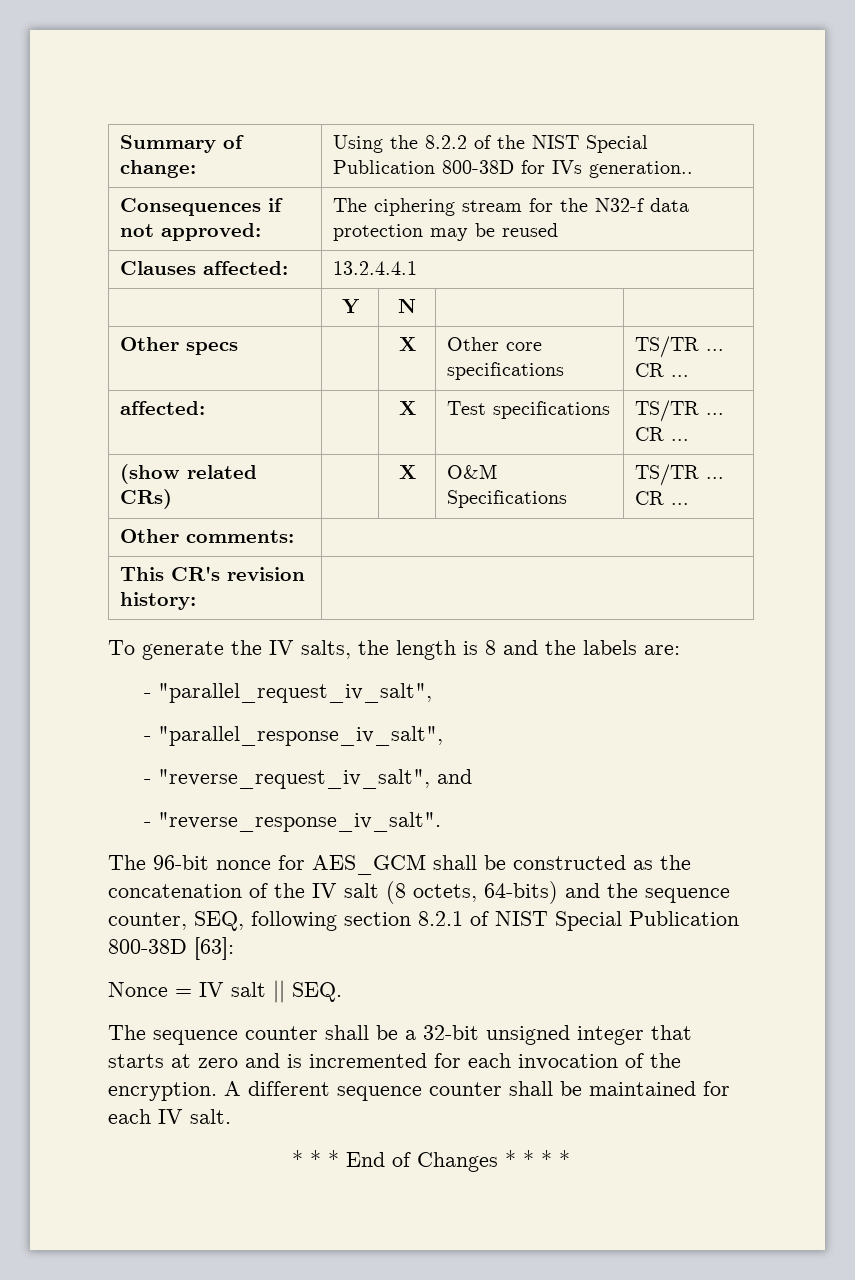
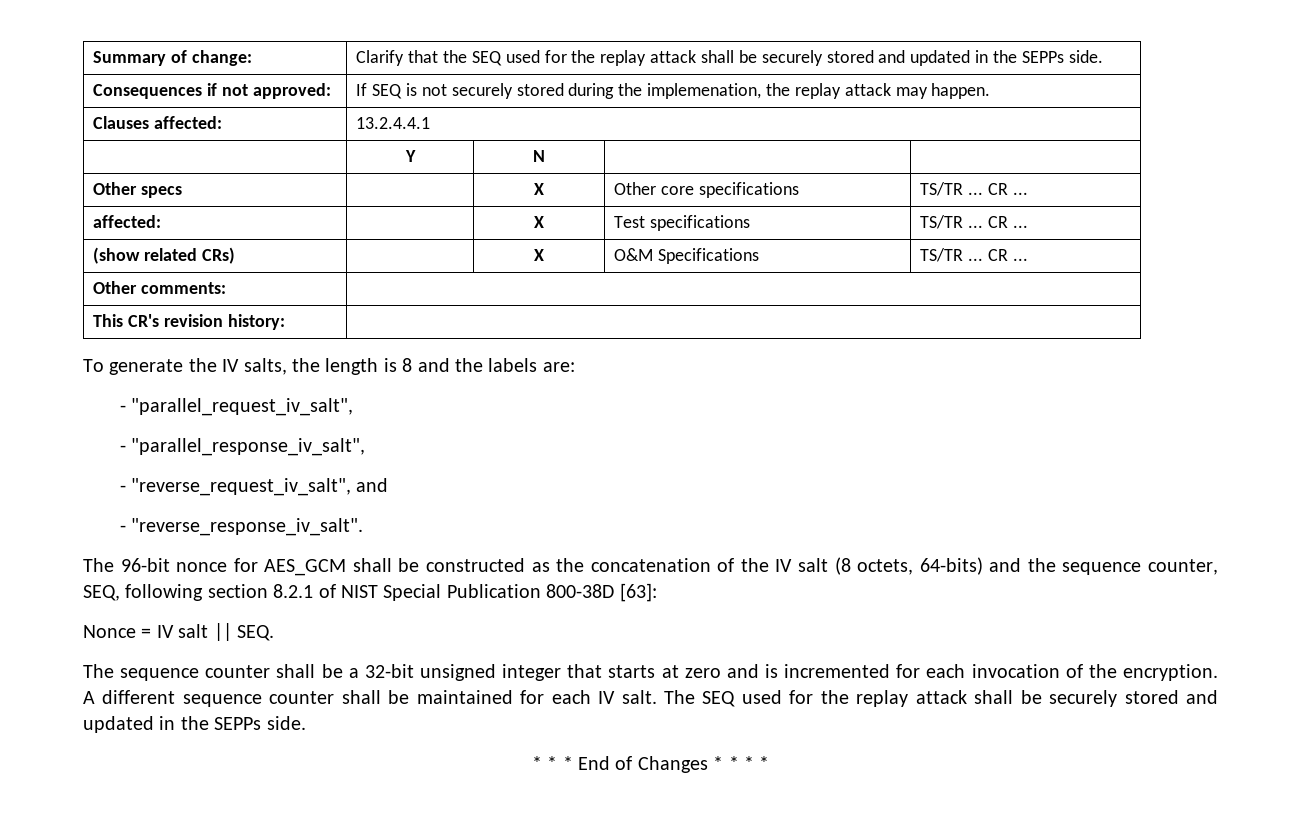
[333,135,649,153] [333,160,694,178] [120,198,284,216] [120,223,262,241] [333,198,690,216] [333,223,559,241] Using the 8.2.2 of the NIST Special Publication 800-38D for IVs generation.. // Consequences if not approved: | The ciphering stream for the N32-f data protection may be reused -> [356,50,1103,66] [93,83,331,99] [356,83,991,99] Clarify that the SEQ used for the replay attack shall be securely stored and updated in the SEPPs side. // Consequences if not approved: | If SEQ is not securely stored during the implemenation, the replay attack may happen.
(231, 1116) none -> [664,690,1219,707] [83,716,306,733] The SEQ used for the replay attack shall be securely stored and updated in the SEPPs side.

